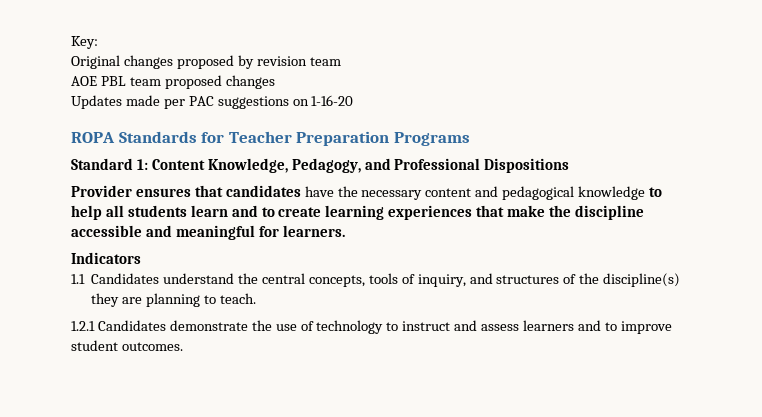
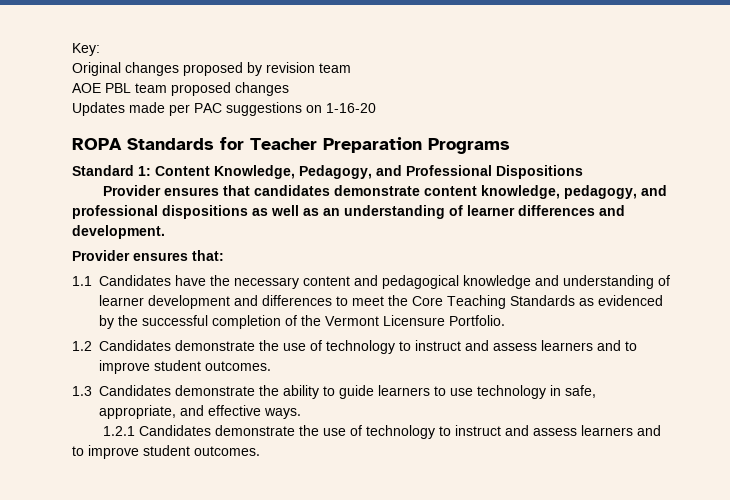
(301, 191) none -> [334,185,668,199] [72,205,625,219] [72,225,165,239] [72,250,224,261] [72,275,171,286] demonstrate content knowledge, pedagogy, and professional dispositions as well as an understanding of learner differences and development. // Provider ensures that: // 1.1 Candidates
[649,187,663,197] [71,205,644,220] [71,225,345,240] [71,252,141,264] [71,273,681,287] [91,293,256,307] to help all students learn and to create learning experiences that make the discipline accessible and meaningful for learners. // Indicators // 1.1 Candidates understand the central concepts, tools of inquiry, and structures of the discipline(s) they are planning to teach. -> [535,275,670,289] [99,295,663,309] [99,315,505,329] [72,340,637,354] [99,360,271,374] [72,385,596,399] [99,405,301,419] and understanding of learner development and differences to meet the Core Teaching Standards as evidenced by the successful completion of the Vermont Licensure Portfolio. // 1.2 Candidates demonstrate the use of technology to instruct and assess learners and to improve student outcomes. // 1.3 Candidates demonstrate the ability to guide learners to use technology in safe, appropriate, and effective ways.

